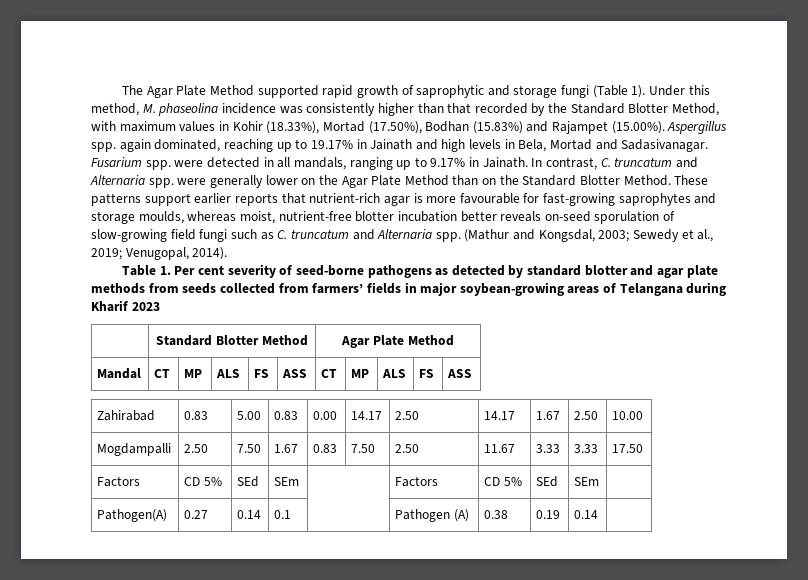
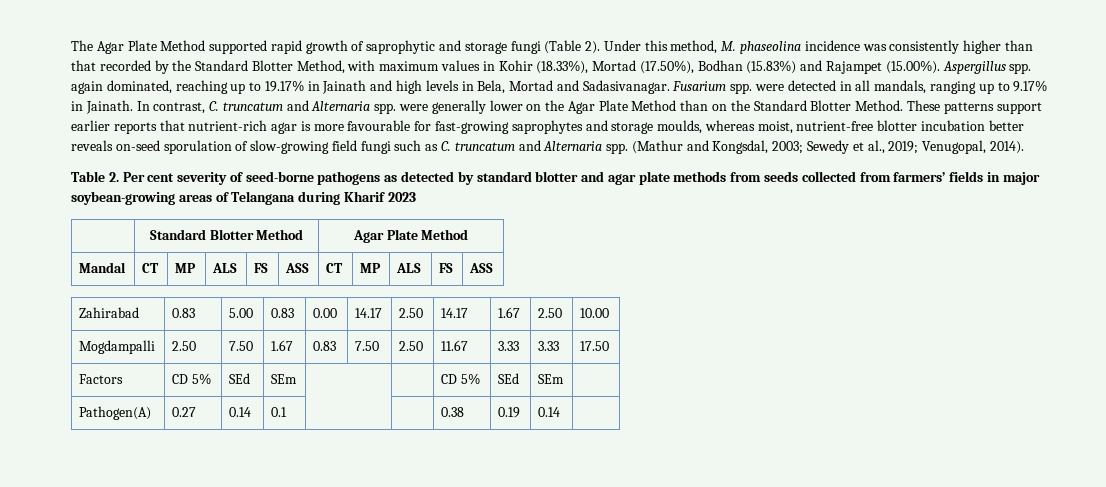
[631,85,646,98] 1). -> [585,41,601,54] 2).
[159,266,171,275] 1. -> [108,172,119,182] 2.
[395,476,439,487] Factors -> (298, 379) none
[395,509,469,522] Pathogen (A) -> (288, 412) none

